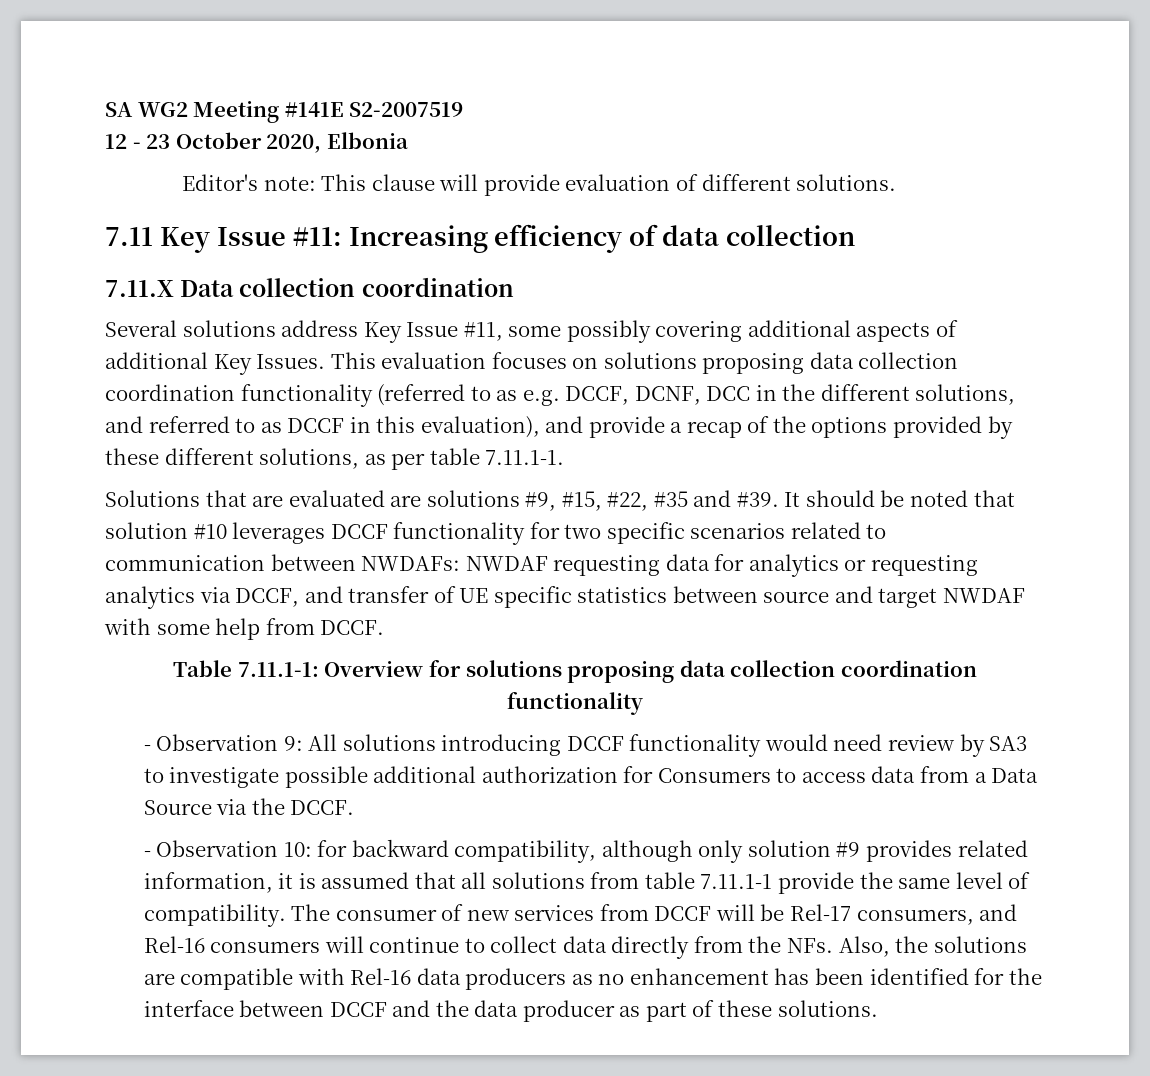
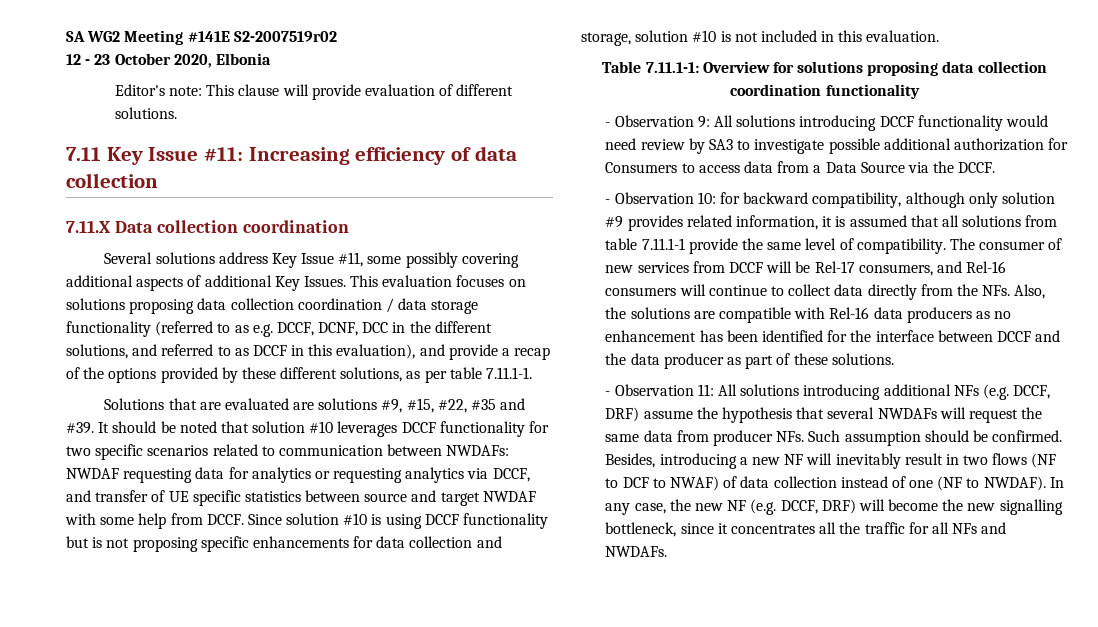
[349,102,464,117] S2-2007519 -> [233,31,337,42] S2-2007519r02
(235, 392) none -> [385,298,479,314] / data storage
(385, 627) none -> [247,513,549,529] [66,536,502,552] [581,30,940,46] Since solution #10 is using DCCF functionality but is not proposing specific enhancements for data collection and storage, solution #10 is not included in this evaluation.
(878, 1008) none -> [605,384,1051,400] [605,407,1043,423] [605,430,1063,446] [605,453,1057,469] [605,476,1064,491] [605,499,1063,515] [605,522,1007,537] [605,546,668,557] // - Observation 11: All solutions introducing additional NFs (e.g. DCCF, DRF) assume the hypothesis that several NWDAFs will request the same data from producer NFs. Such assumption should be confirmed. Besides, introducing a new NF will inevitably result in two flows (NF to DCF to NWAF) of data collection instead of one (NF to NWDAF). In any case, the new NF (e.g. DCCF, DRF) will become the new signalling bottleneck, since it concentrates all the traffic for all NFs and NWDAFs.

